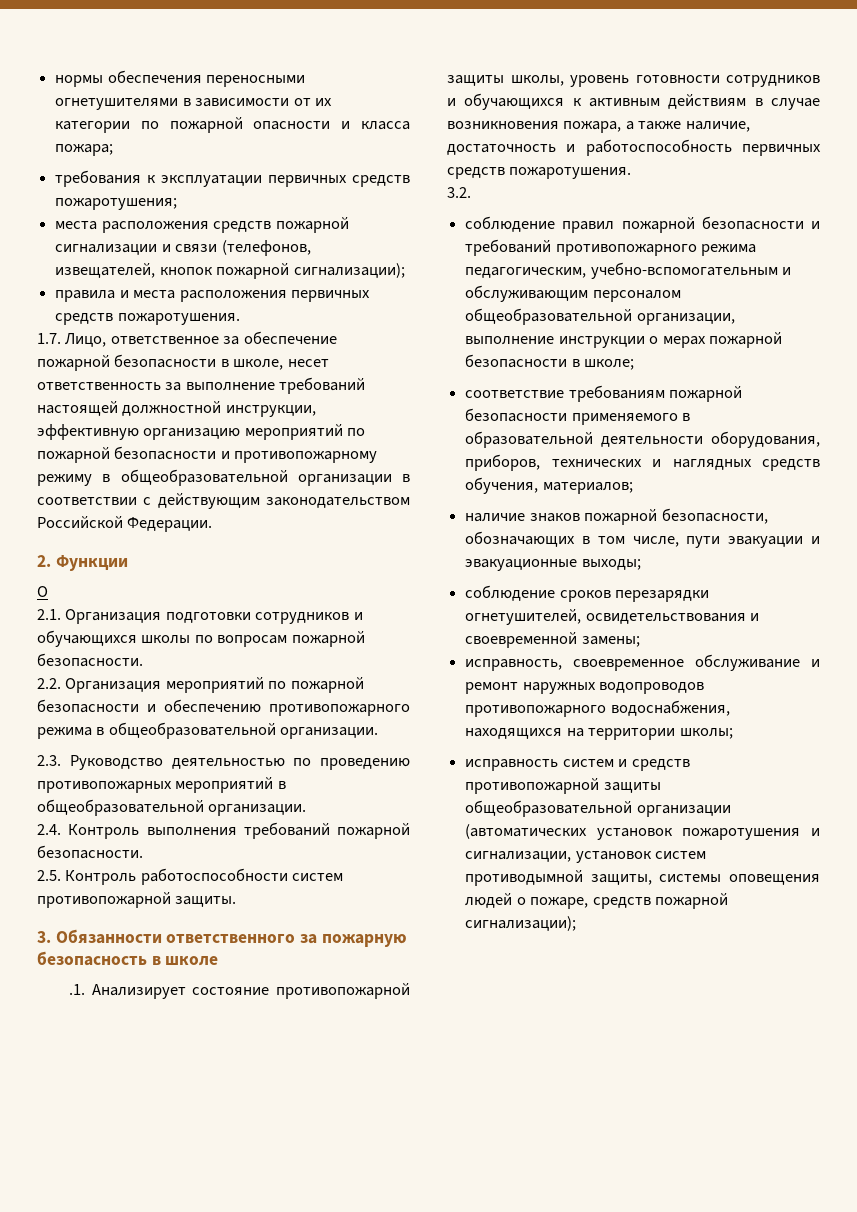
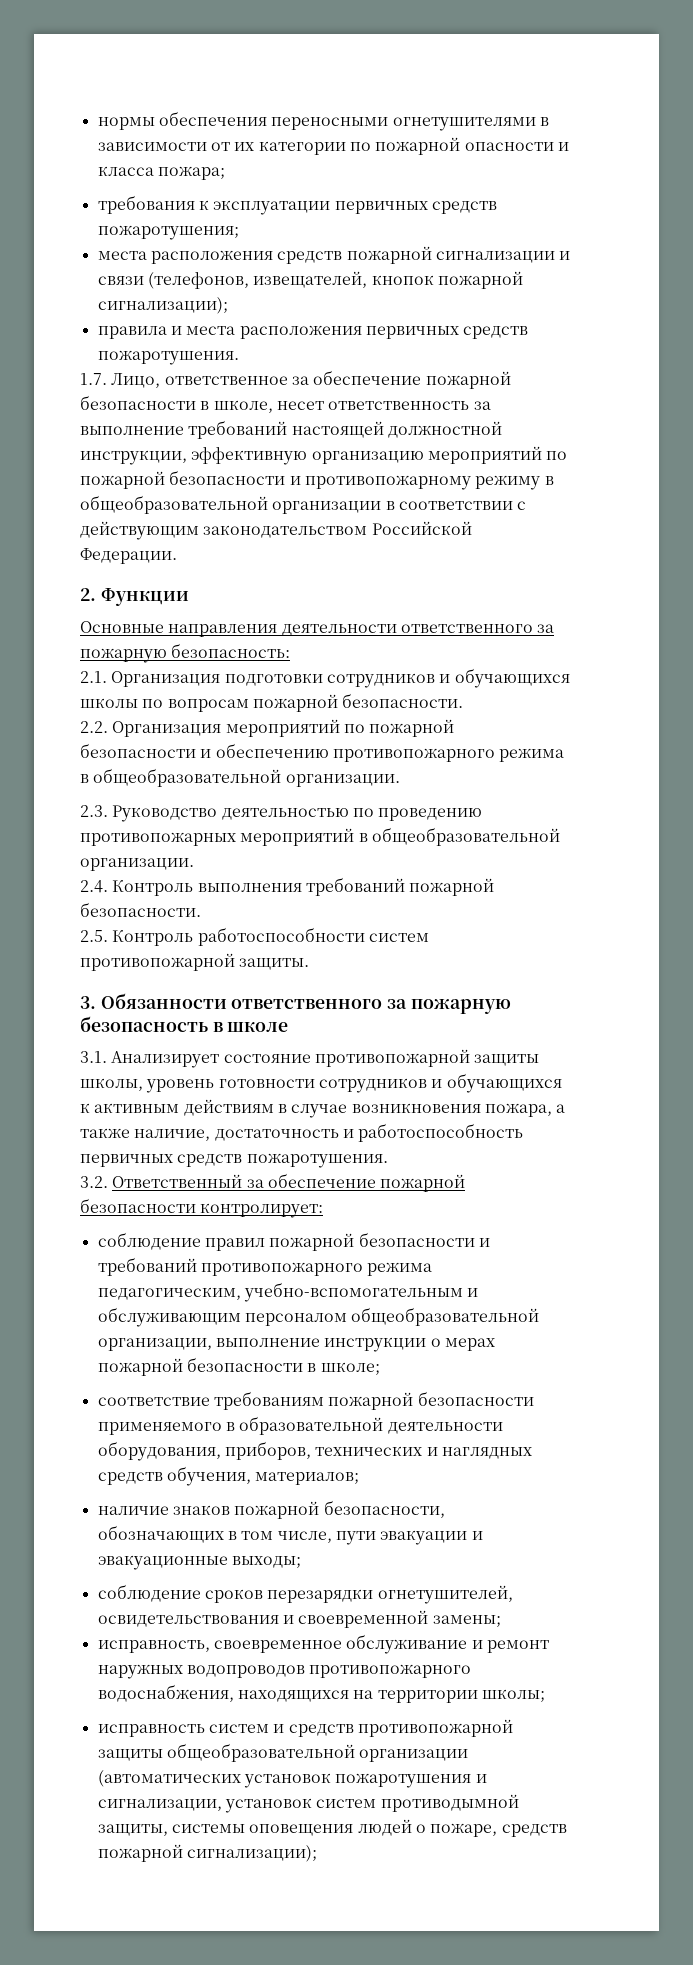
[37,586,48,597] О -> [80,621,555,637] [80,643,291,663] Основные направления деятельности ответственного за пожарную безопасность:
[69,984,86,995] .1. -> [80,1051,107,1063] 3.1.
(471, 192) none -> [112,1173,466,1192] [80,1198,324,1218] Ответственный за обеспечение пожарной безопасности контролирует:

